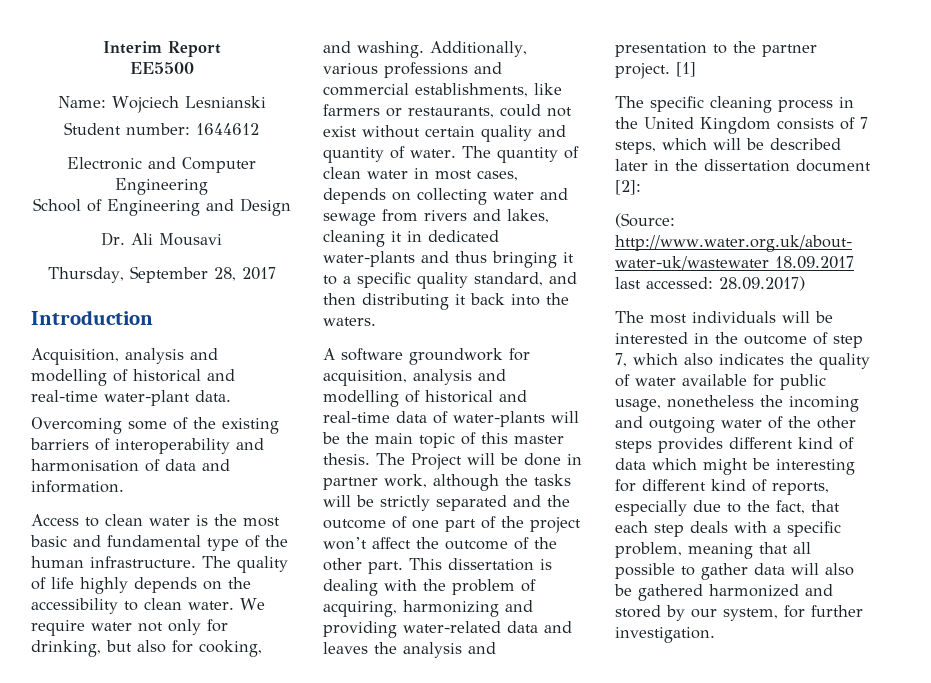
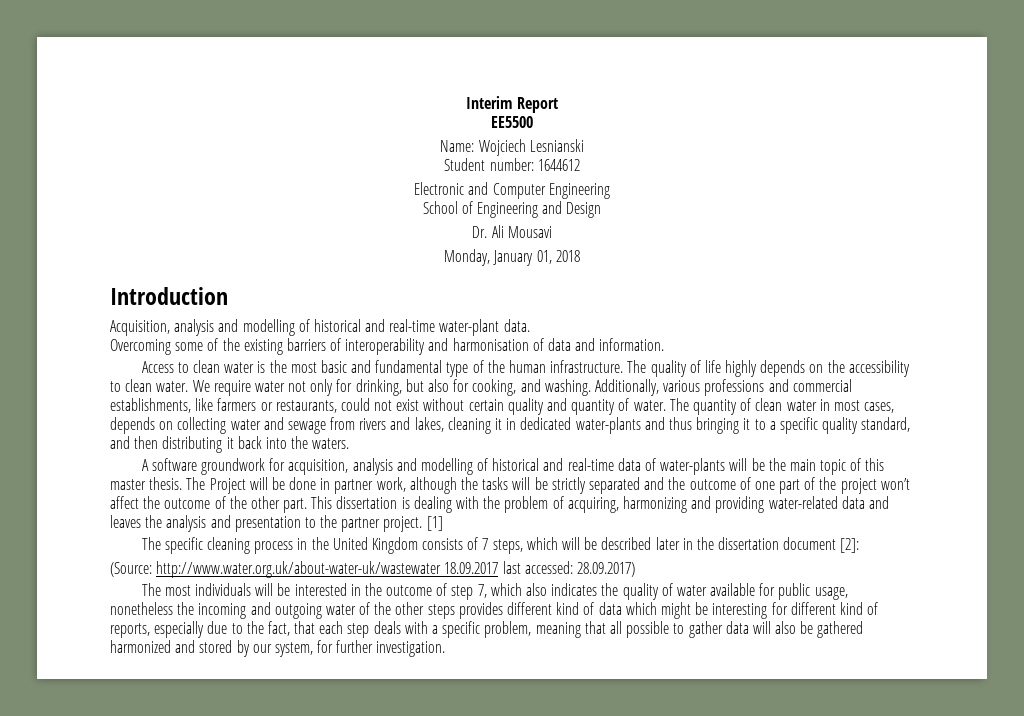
[47,266,276,283] Thursday, September 28, 2017 -> [444,249,580,266] Monday, January 01, 2018

